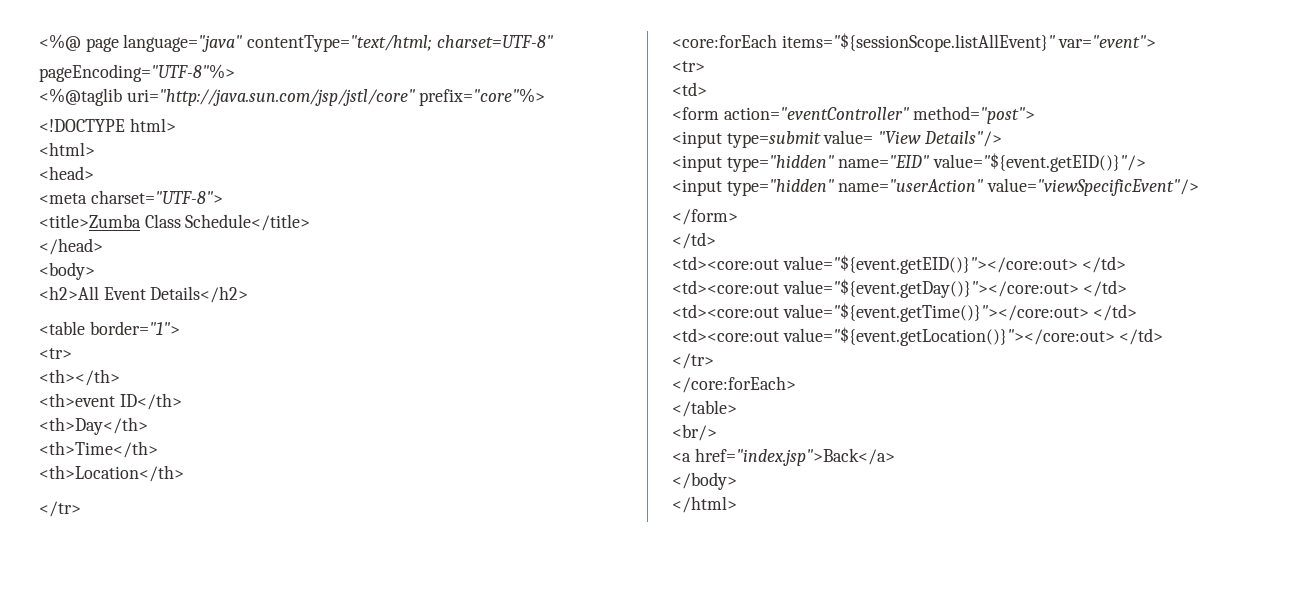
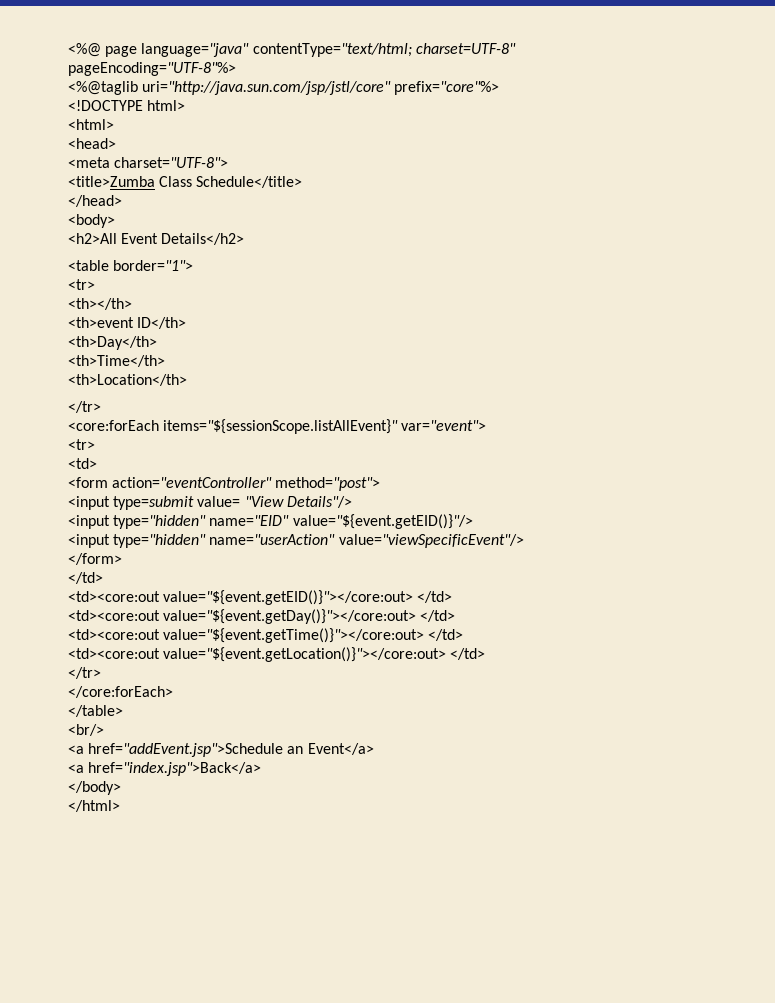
(717, 432) none -> [68,743,374,757] // <a href="addEvent.jsp">Schedule an Event</a>

